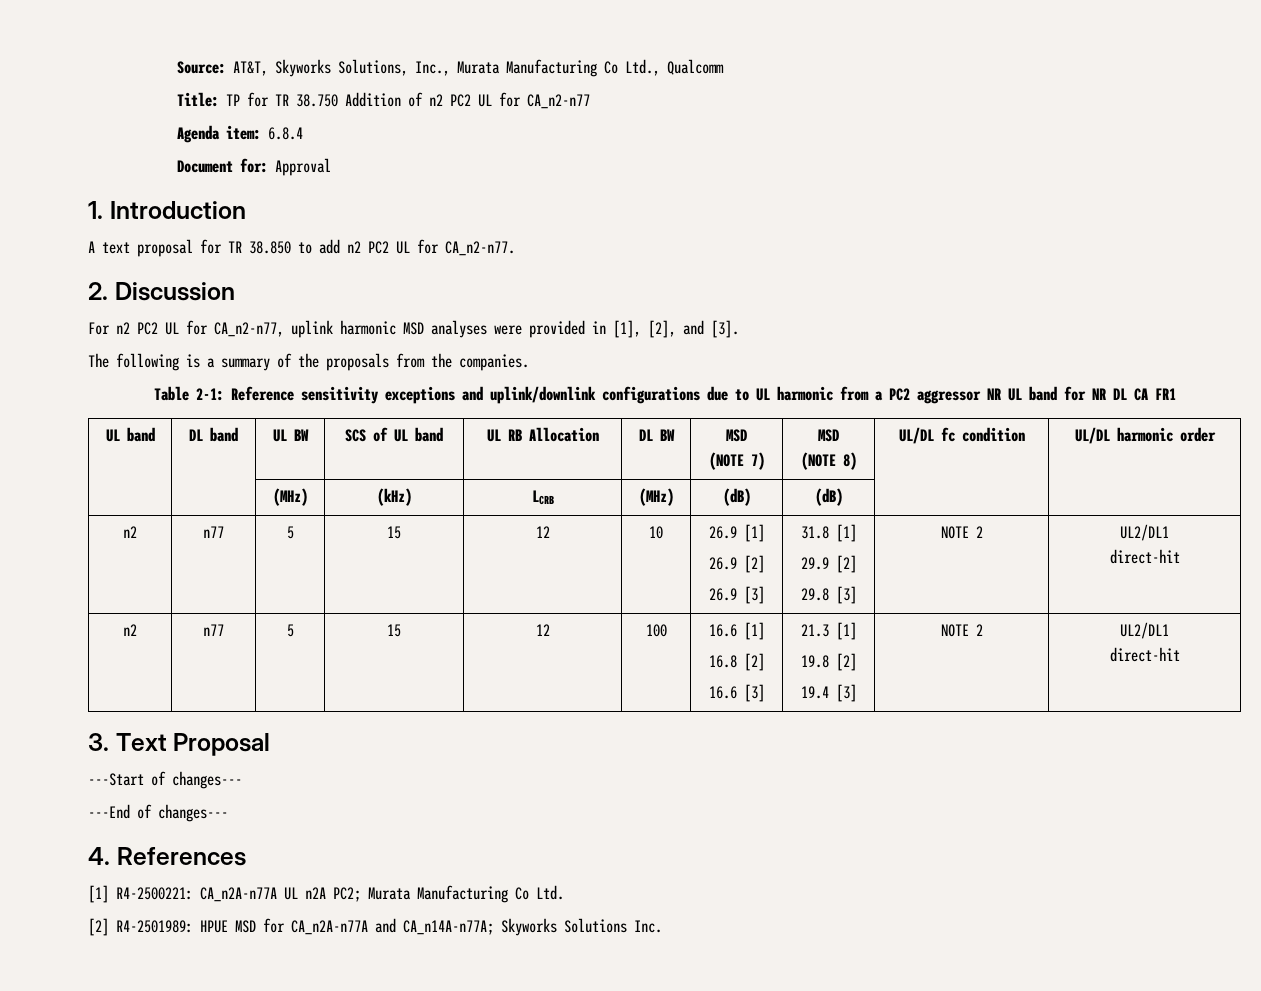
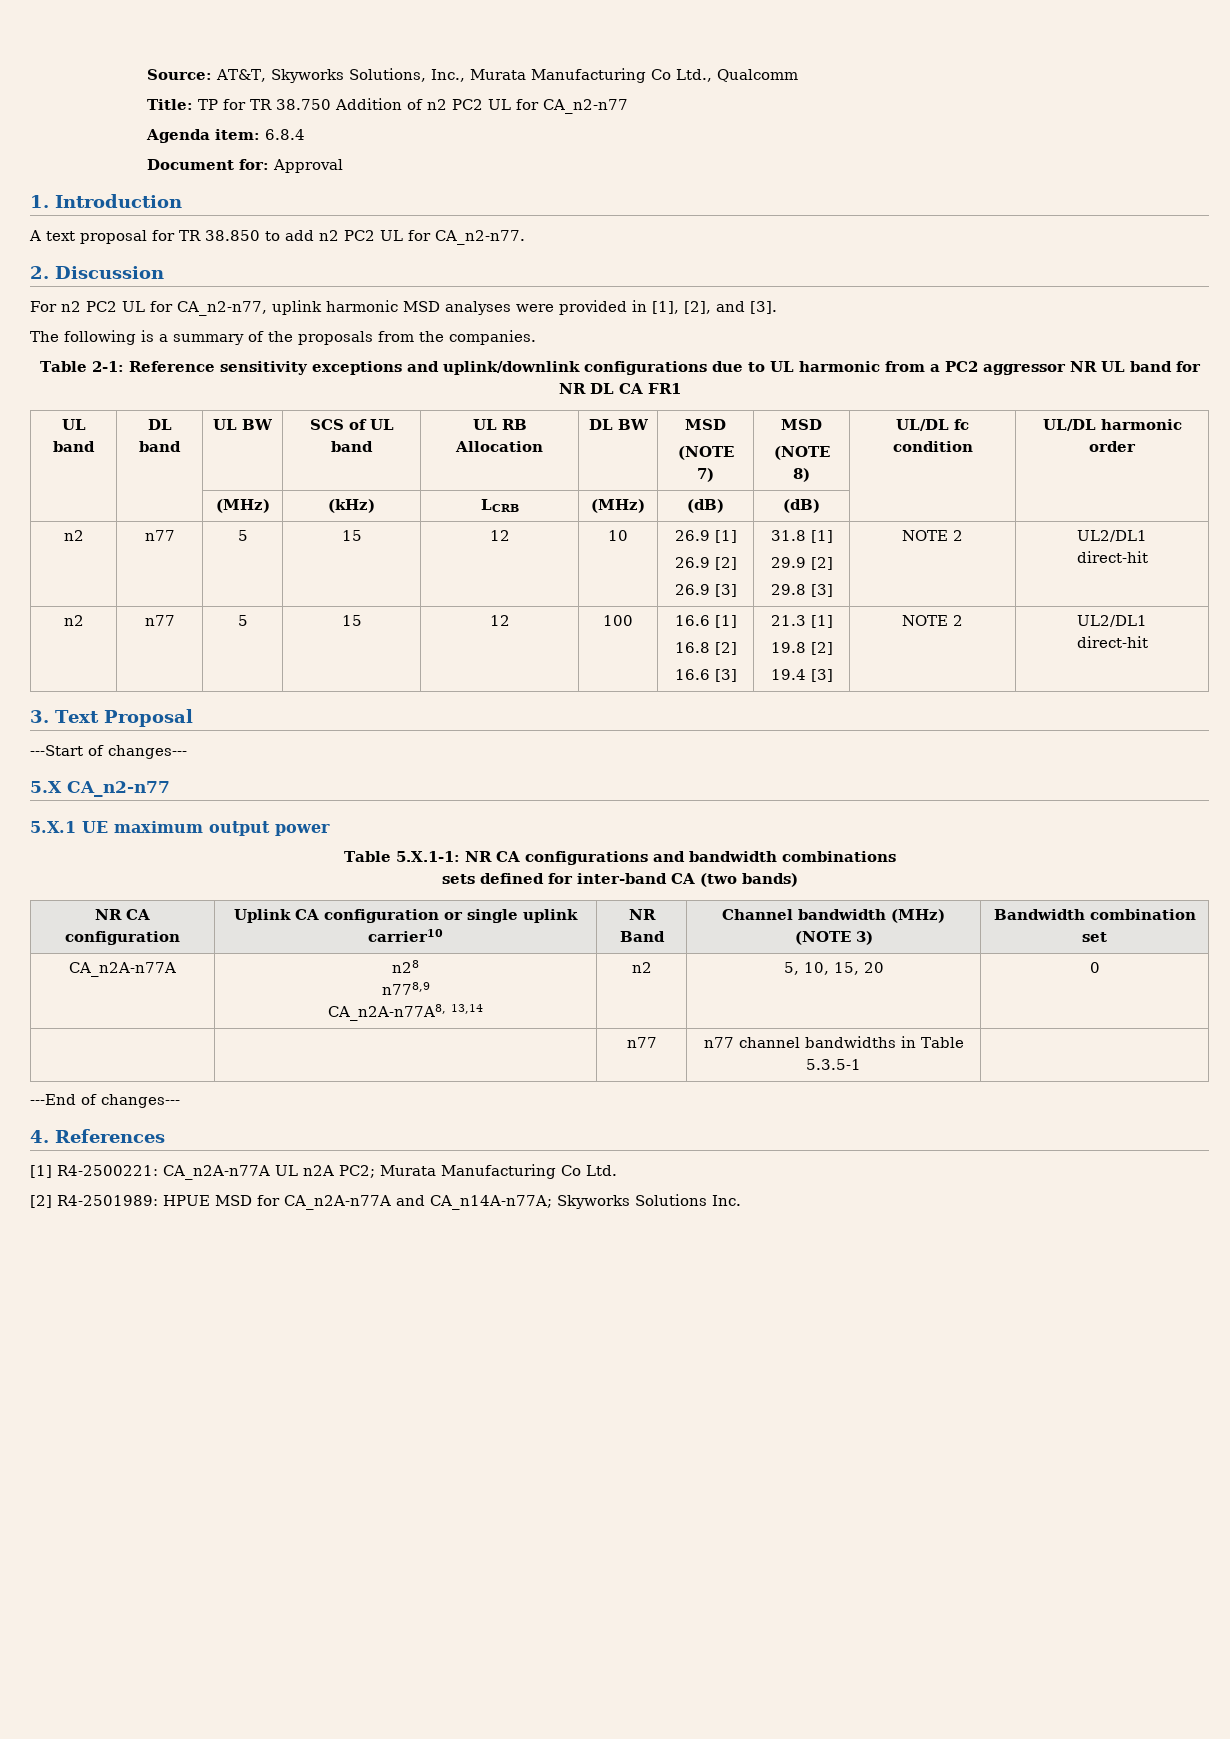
(242, 780) none -> [30,781,170,797] [30,821,330,836] [343,851,896,865] [441,873,798,887] [95,909,150,920] [65,931,180,945] [234,909,578,923] [368,929,443,942] [628,909,656,920] [619,931,665,942] [722,909,945,923] [794,931,873,945] [993,909,1196,920] [1082,932,1107,942] [69,962,176,977] [392,960,419,973] [381,982,430,995] [328,1004,483,1021] [631,962,652,973] [783,962,884,975] [1089,962,1100,973] [626,1037,657,1048] [703,1036,964,1048] [806,1059,861,1070] // 5.X CA_n2-n77 // 5.X.1 UE maximum output power // Table 5.X.1-1: NR CA configurations and bandwidth combinations // sets defined for inter-band CA (two bands) // NR CA configuration | Uplink CA configuration or single uplink carrier10 | NR Band | Channel bandwidth (MHz) (NOTE 3) | Bandwidth combination set // CA_n2A-n77A | n28 // n778,9 // CA_n2A-n77A8, 13,14 | n2 | 5, 10, 15, 20 | 0 // | | n77 | n77 channel bandwidths in Table 5.3.5-1 |

